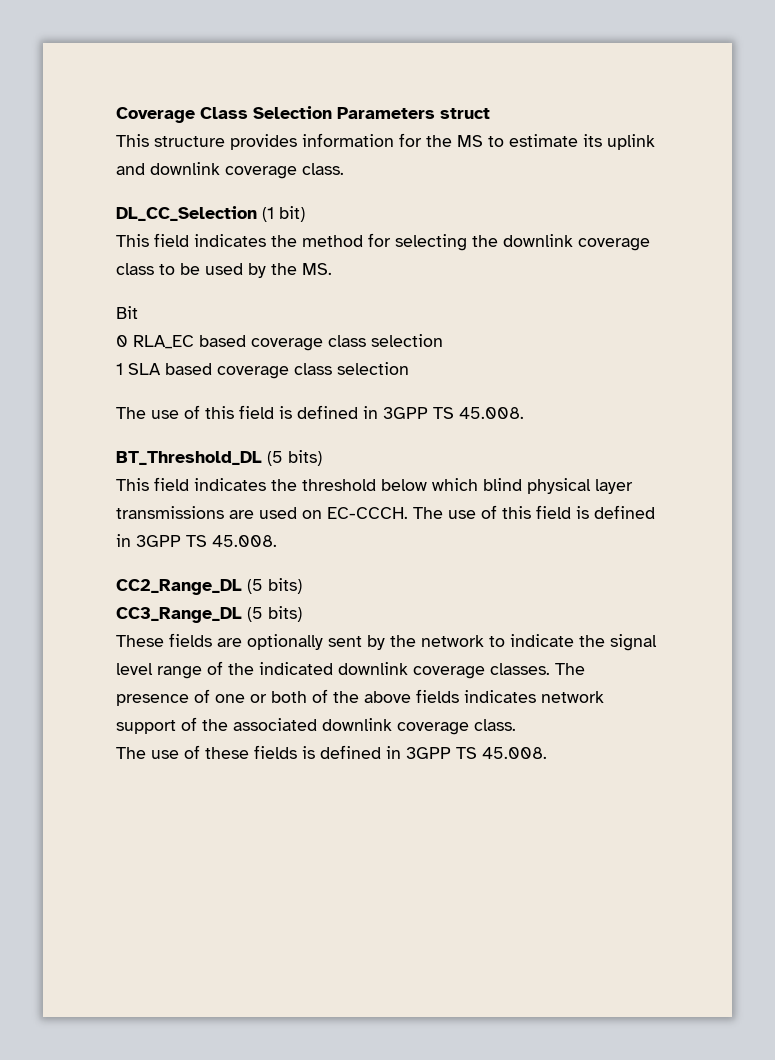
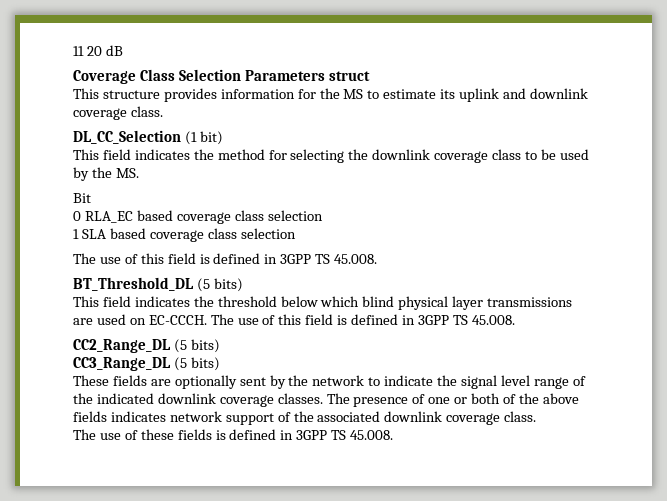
(116, 115) none -> [73,45,123,56] 11 20 dB //

